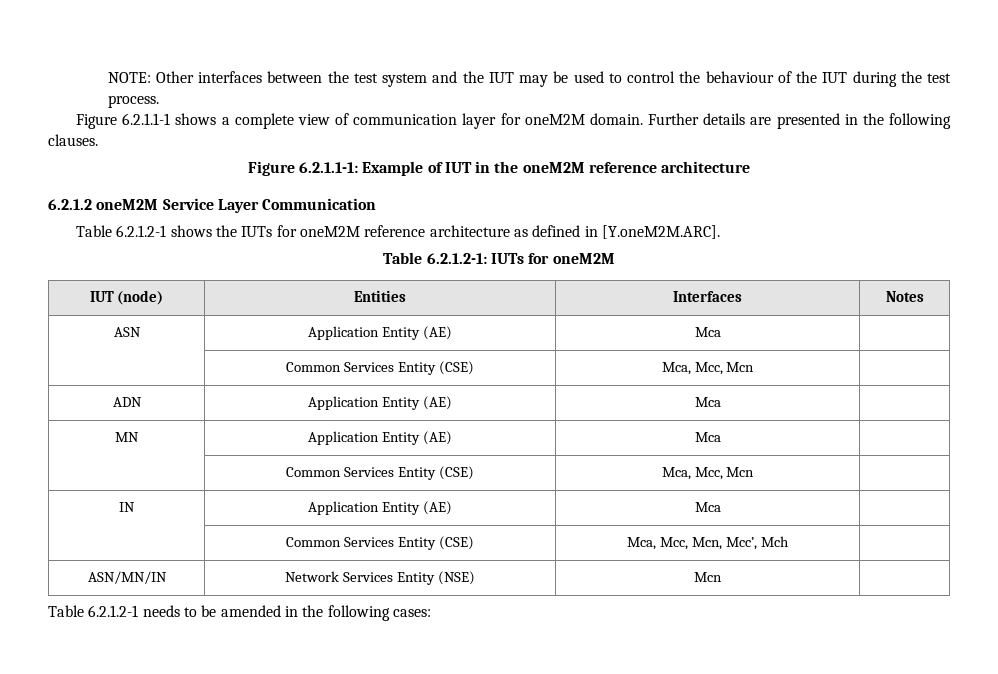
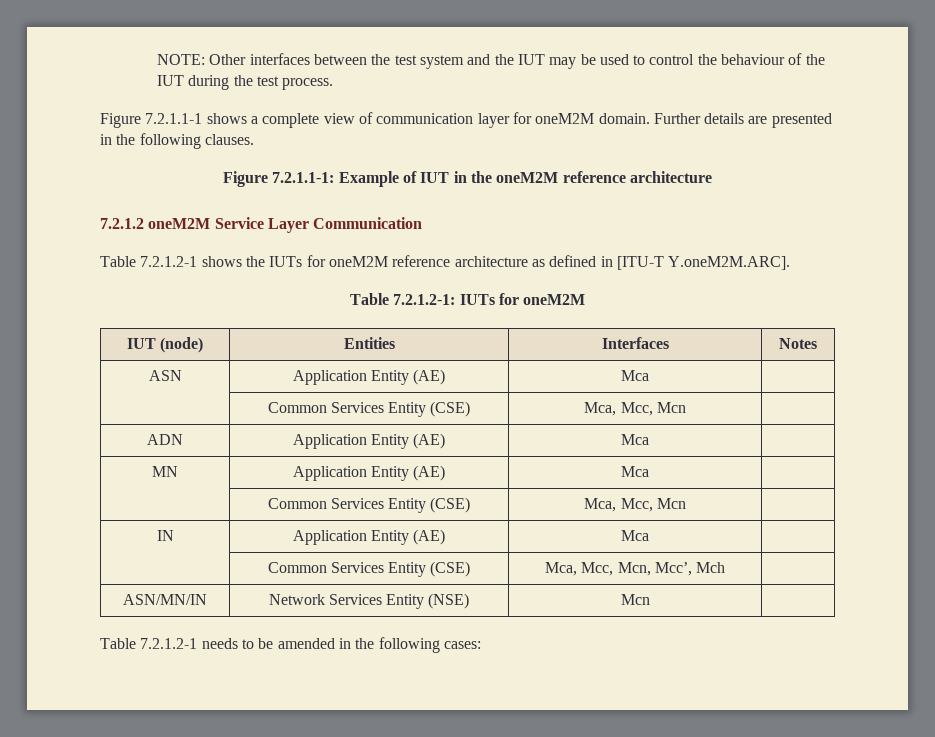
[122,113,171,125] 6.2.1.1-1 -> [145,113,203,124] 7.2.1.1-1
[298,162,358,173] 6.2.1.1-1: -> [272,172,335,183] 7.2.1.1-1:
[48,199,92,210] 6.2.1.2 -> [100,218,144,229] 7.2.1.2
[116,225,167,237] 6.2.1.2-1 -> [140,256,198,267] 7.2.1.2-1
[601,225,720,239] [383,252,487,264] [Y.oneM2M.ARC]. // Table 6.2.1.2-1: -> [616,256,791,270] [349,293,456,305] [ITU-T Y.oneM2M.ARC]. // Table 7.2.1.2-1:
[88,605,139,617] 6.2.1.2-1 -> [140,638,198,649] 7.2.1.2-1

